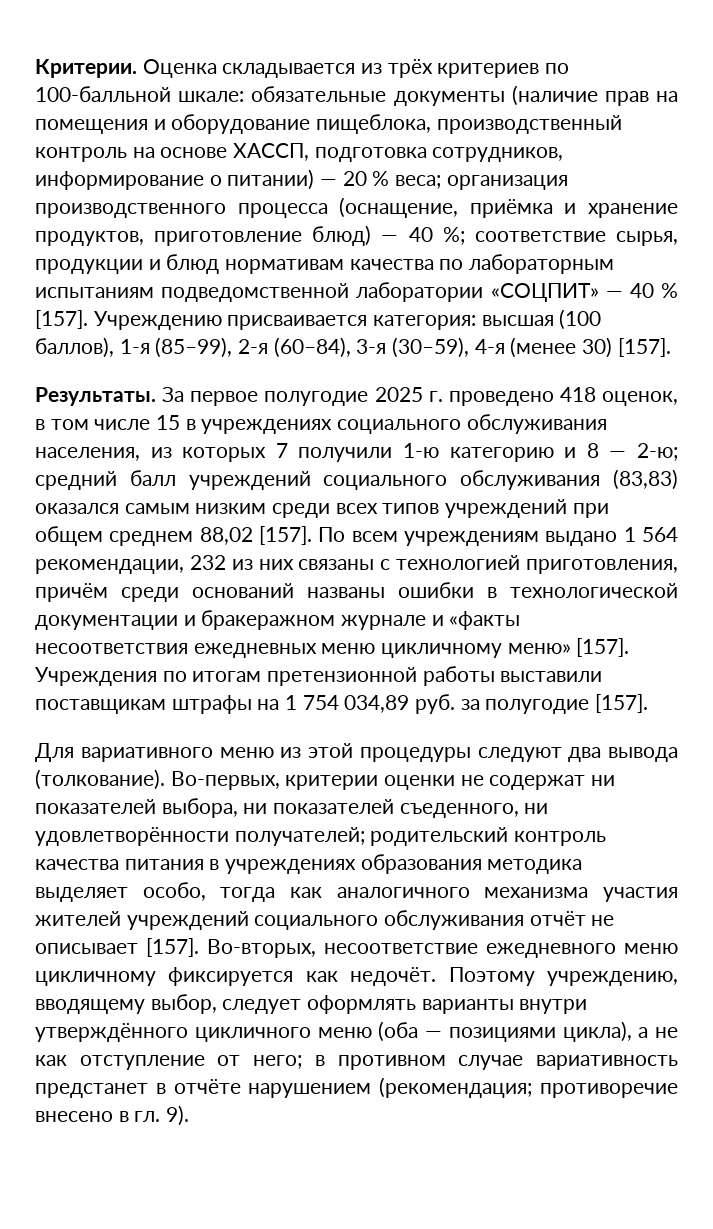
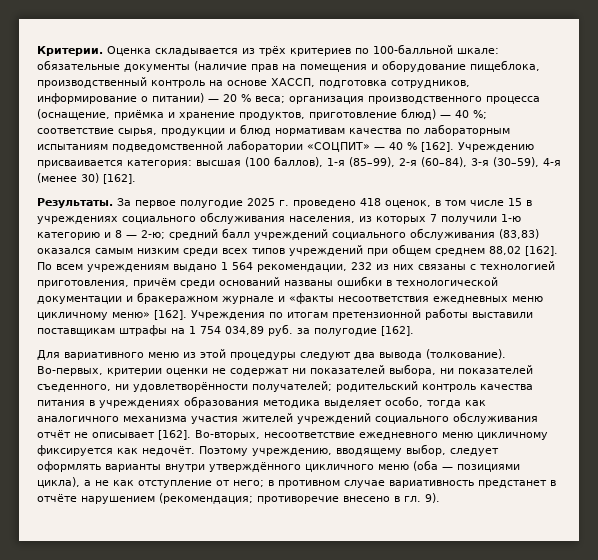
[35,310,88,329] [157]. -> [421,142,454,152] [162].
[617,338,671,357] [157]. -> [103,174,136,184] [162].
[259,526,312,545] [157]. -> [525,246,558,256] [162].
[576,638,630,657] [157]. -> [154,310,187,320] [162].
[595,694,649,713] [157]. -> [381,326,414,336] [162].
[146,938,199,957] [157]. -> [158,430,191,440] [162].

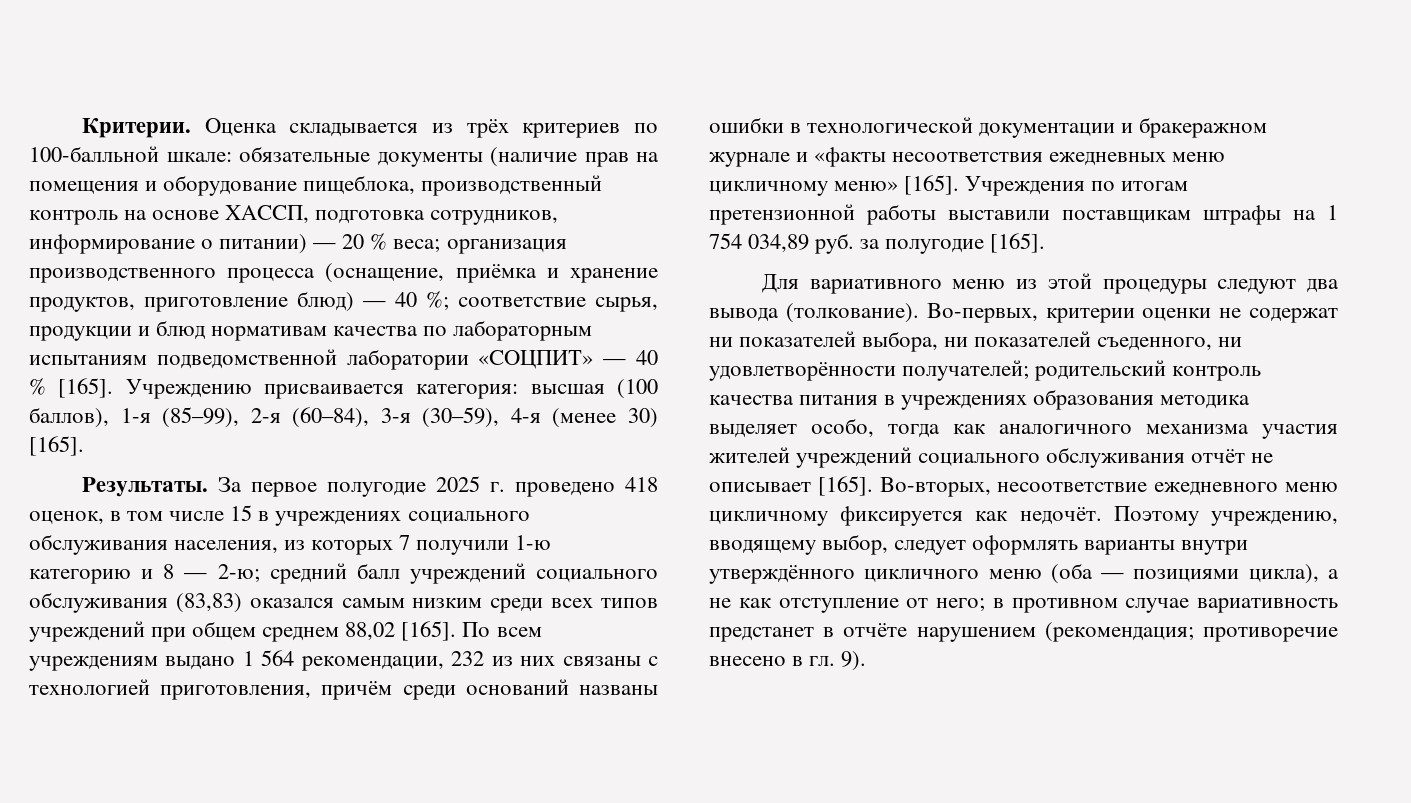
[421,142,454,152] [162]. -> [58,378,114,398] [165].
[103,174,136,184] [162]. -> [29,436,84,456] [165].
[525,246,558,256] [162]. -> [401,621,457,641] [165].
[154,310,187,320] [162]. -> [904,175,960,195] [165].
[381,326,414,336] [162]. -> [990,233,1046,253] [165].
[158,430,191,440] [162]. -> [817,476,873,496] [165].

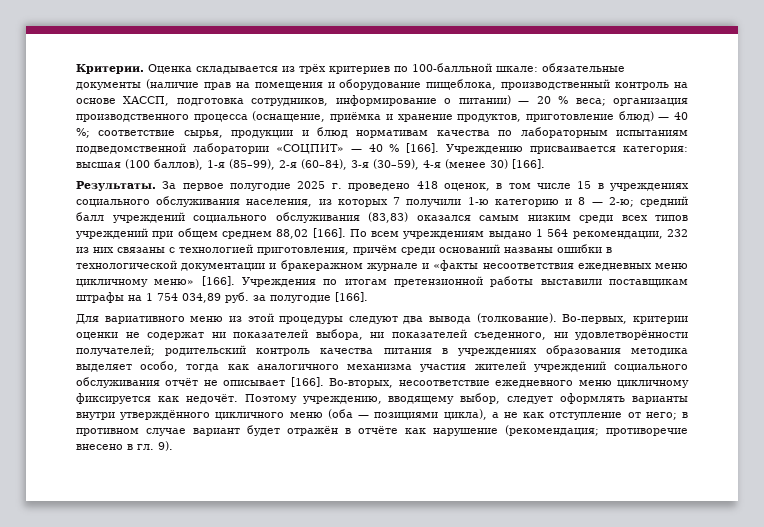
[58,378,114,398] [165]. -> [406,143,440,153] [166].
[29,436,84,456] [165]. -> [512,159,545,169] [166].
[401,621,457,641] [165]. -> [312,228,346,238] [166].
[904,175,960,195] [165]. -> [201,276,235,286] [166].
[990,233,1046,253] [165]. -> [335,292,368,302] [166].
[817,476,873,496] [165]. -> [290,377,324,387] [166].
[1197,598,1338,613] [709,623,1036,642] вариативность предстанет в отчёте нарушением -> [193,425,498,436] вариант будет отражён в отчёте как нарушение

